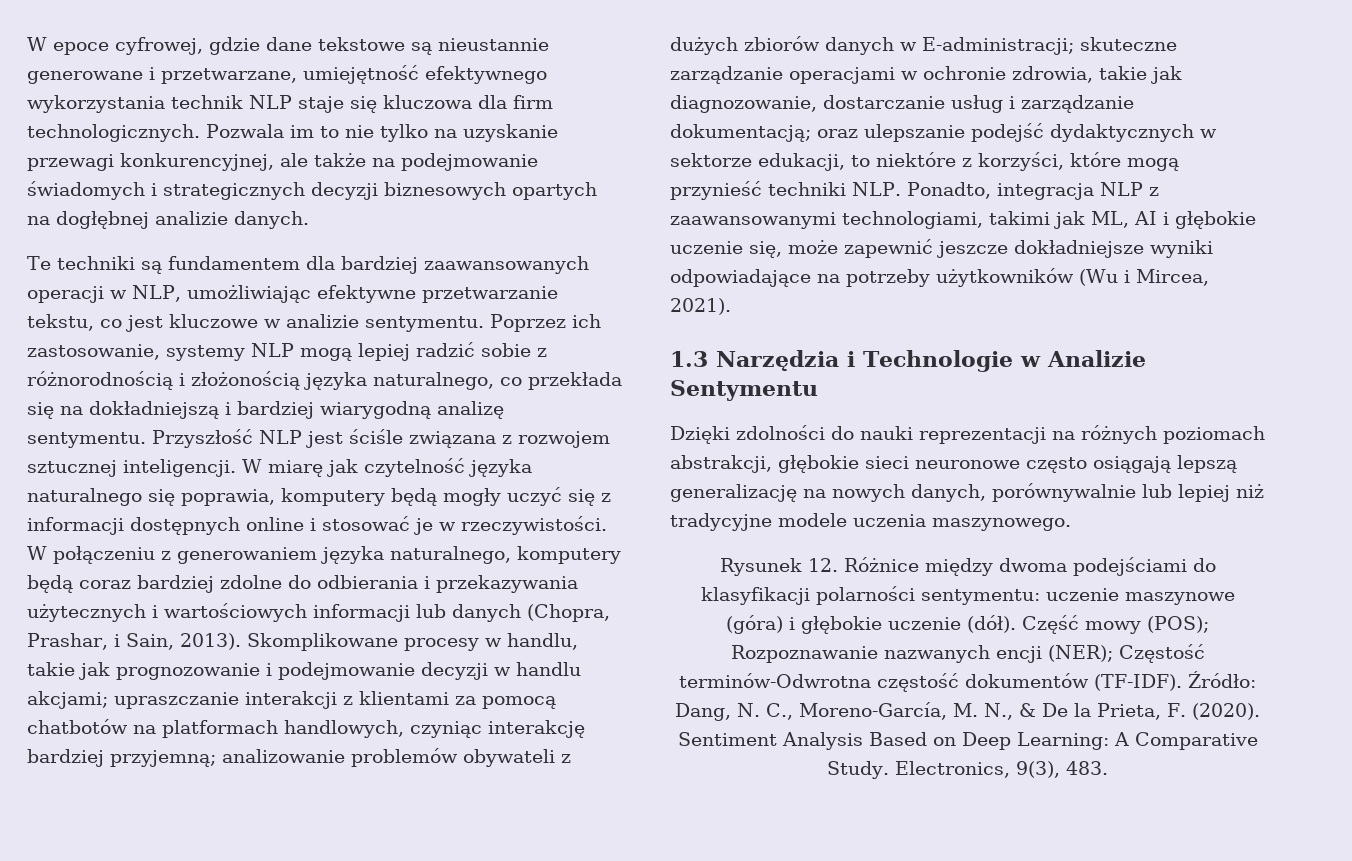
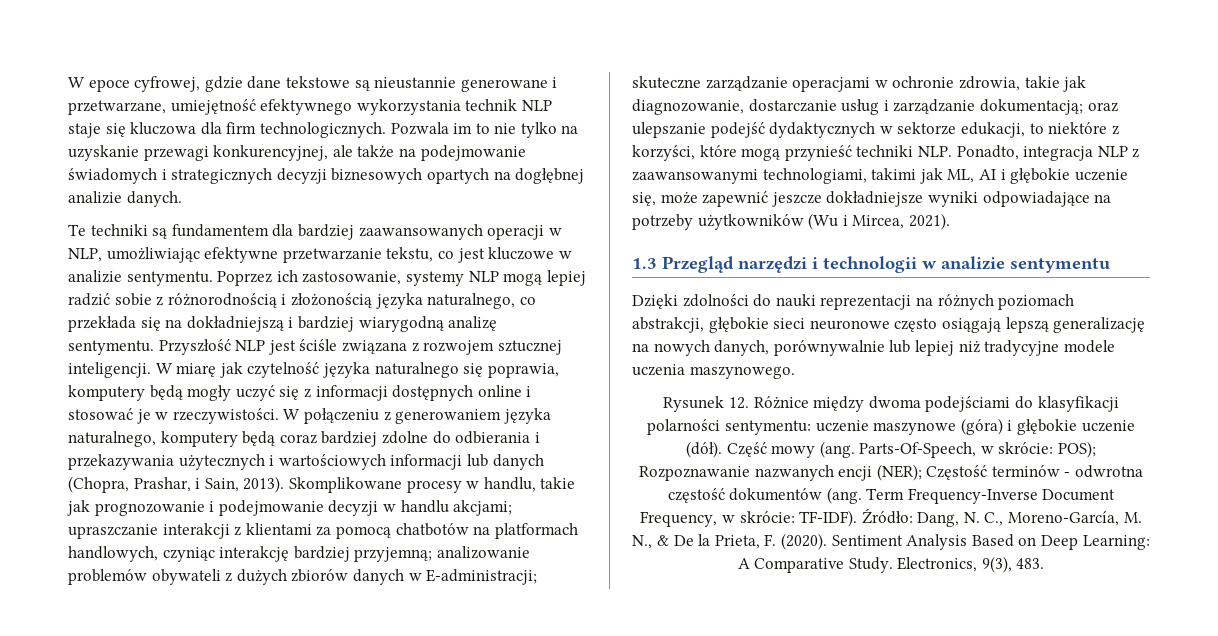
[716,350,1146,372] [670,380,818,401] Narzędzia i Technologie w Analizie Sentymentu -> [662,256,1110,273] Przegląd narzędzi i technologii w analizie sentymentu
[1147,616,1209,633] (POS); -> [819,441,1097,458] (ang. Parts-Of-Speech, w skrócie: POS);
[679,673,1183,692] terminów-Odwrotna częstość dokumentów (TF-IDF). -> [991,465,1144,478] [667,487,1116,504] [640,510,858,527] terminów - odwrotna częstość dokumentów (ang. Term Frequency-Inverse Document Frequency, w skrócie: TF-IDF).

